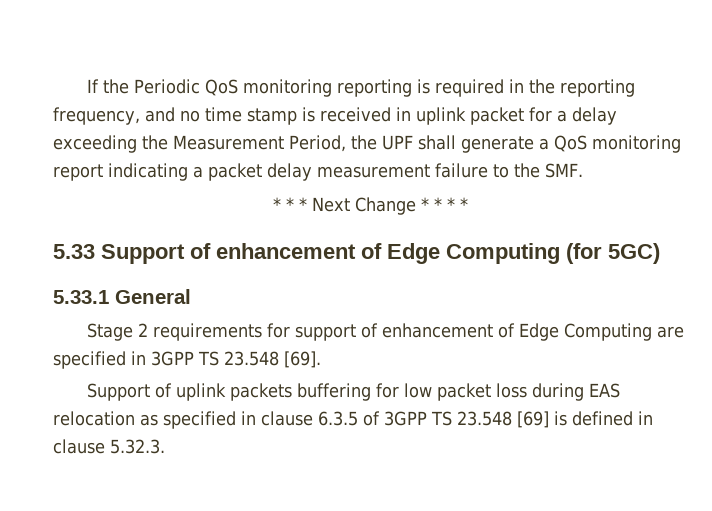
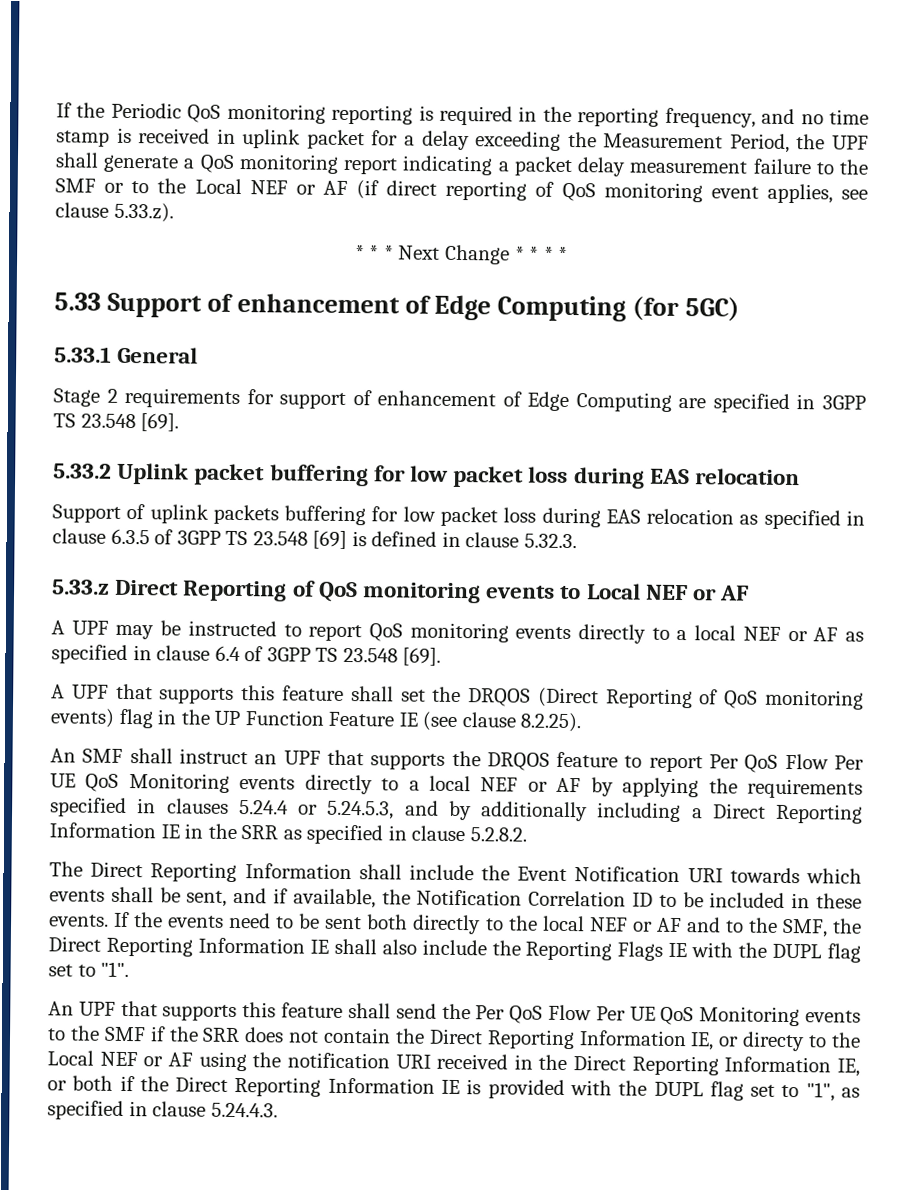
[545,163,583,178] SMF. -> [55,178,868,204] [55,202,174,223] SMF or to the Local NEF or AF (if direct reporting of QoS monitoring event applies, see clause 5.33.z).
(321, 359) none -> [53,462,801,489] // 5.33.2 Uplink packet buffering for low packet loss during EAS relocation
(165, 446) none -> [52,579,750,604] [51,620,865,644] [51,644,442,666] [51,683,865,710] [50,708,582,733] [50,748,864,773] [50,773,864,799] [50,797,863,824] [49,822,527,845] [49,861,862,884] [49,886,862,909] [49,911,862,938] [48,936,862,963] [48,961,130,978] [48,1000,861,1027] [47,1025,861,1052] [47,1050,860,1077] [47,1075,860,1102] [47,1100,278,1120] // 5.33.z Direct Reporting of QoS monitoring events to Local NEF or AF // A UPF may be instructed to report QoS monitoring events directly to a local NEF or AF as specified in clause 6.4 of 3GPP TS 23.548 [69]. // A UPF that supports this feature shall set the DRQOS (Direct Reporting of QoS monitoring events) flag in the UP Function Feature IE (see clause 8.2.25). // An SMF shall instruct an UPF that supports the DRQOS feature to report Per QoS Flow Per UE QoS Monitoring events directly to a local NEF or AF by applying the requirements specified in clauses 5.24.4 or 5.24.5.3, and by additionally including a Direct Reporting Information IE in the SRR as specified in clause 5.2.8.2. // The Direct Reporting Information shall include the Event Notification URI towards which events shall be sent, and if available, the Notification Correlation ID to be included in these events. If the events need to be sent both directly to the local NEF or AF and to the SMF, the Direct Reporting Information IE shall also include the Reporting Flags IE with the DUPL flag set to "1". // An UPF that supports this feature shall send the Per QoS Flow Per UE QoS Monitoring events to the SMF if the SRR does not contain the Direct Reporting Information IE, or directy to the Local NEF or AF using the notification URI received in the Direct Reporting Information IE, or both if the Direct Reporting Information IE is provided with the DUPL flag set to "1", as specified in clause 5.24.4.3.

